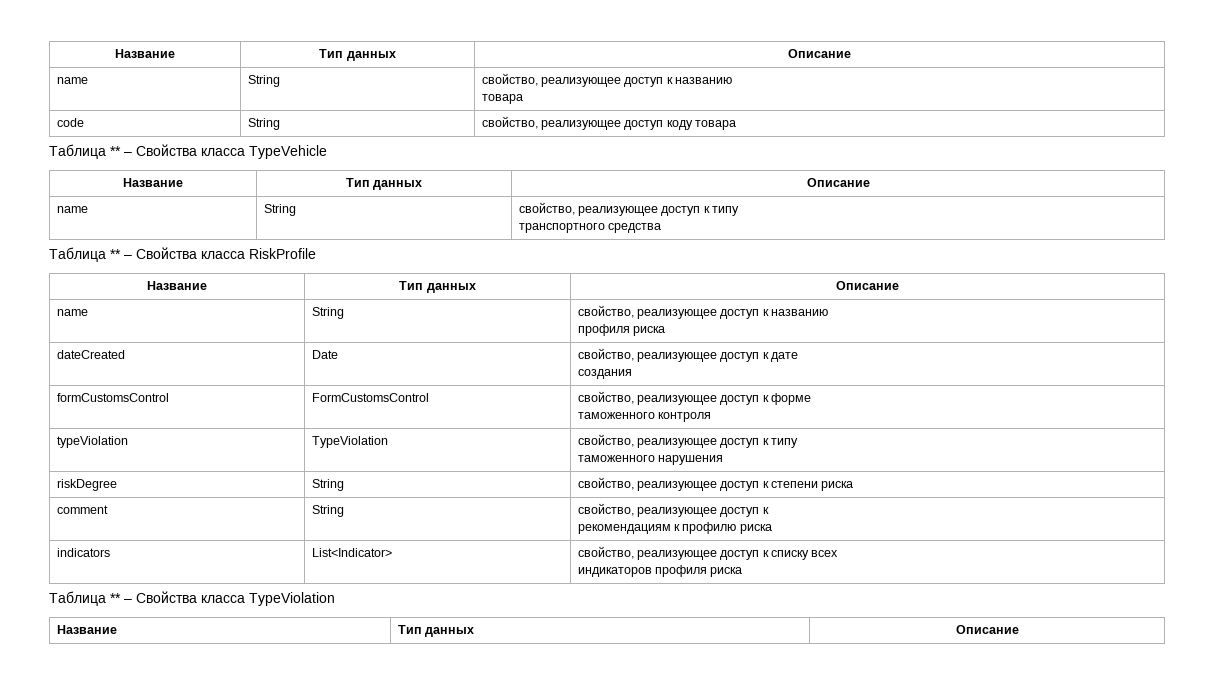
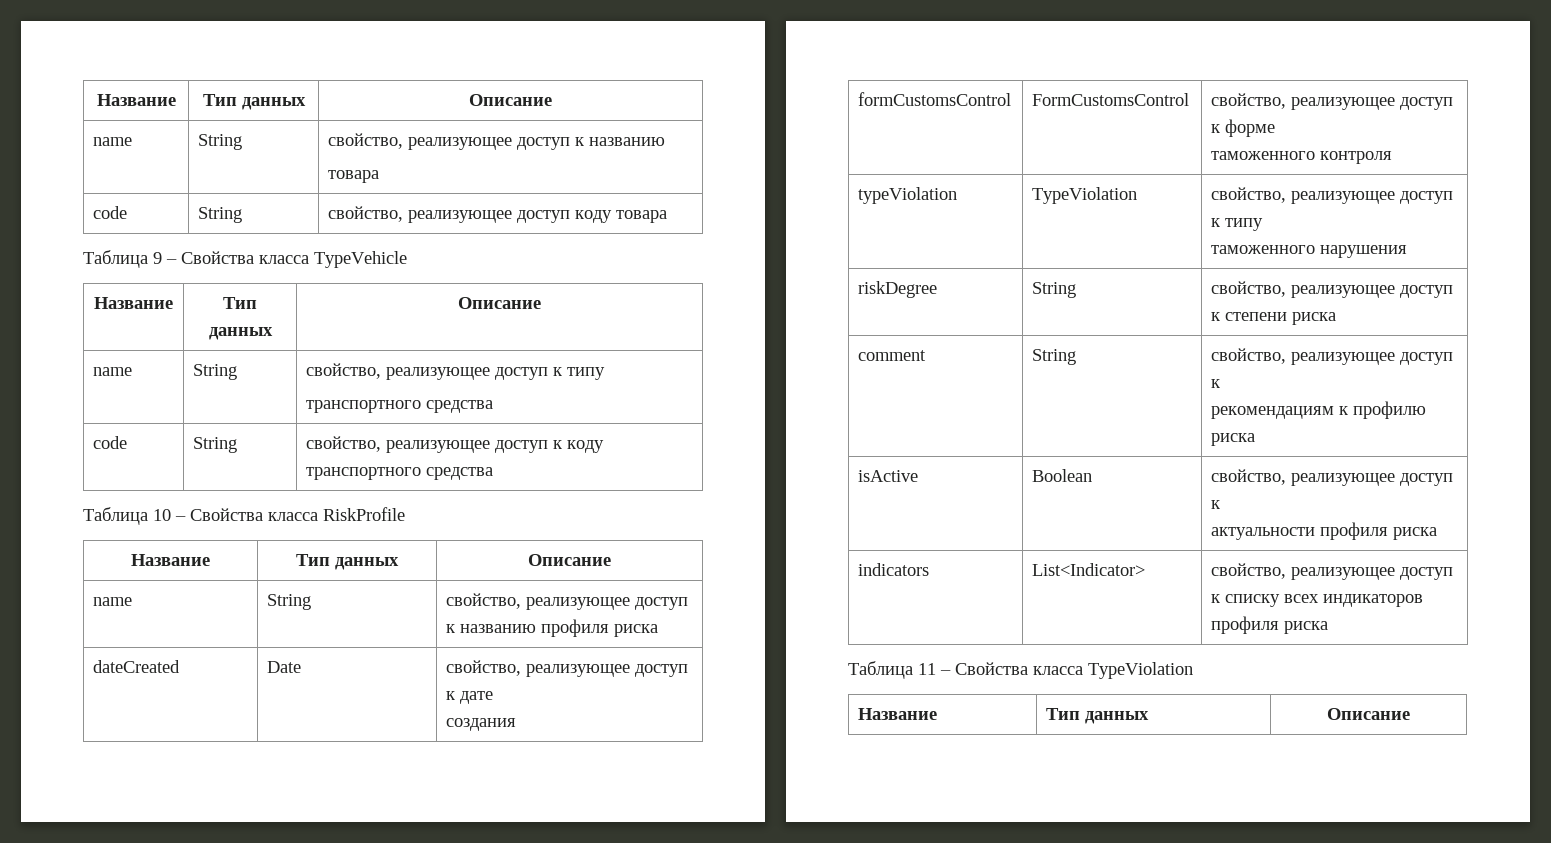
[110,146,121,156] ** -> [153,252,162,264] 9
[49,247,121,262] // Таблица ** -> [93,436,128,449] [193,437,238,453] [306,436,605,453] [306,467,494,480] [83,507,171,525] // code | String | свойство, реализующее доступ к коду транспортного средства // Таблица 10
(829, 312) // -> (537, 628) none
(772, 529) none -> [858,470,919,482] [1032,469,1093,482] [1211,469,1454,486] [1211,500,1221,509] [1211,522,1438,540] // isActive | Boolean | свойство, реализующее доступ к // актуальности профиля риска
(839, 553) // -> (1320, 598) none
[110,593,121,603] ** -> [918,663,936,675] 11

